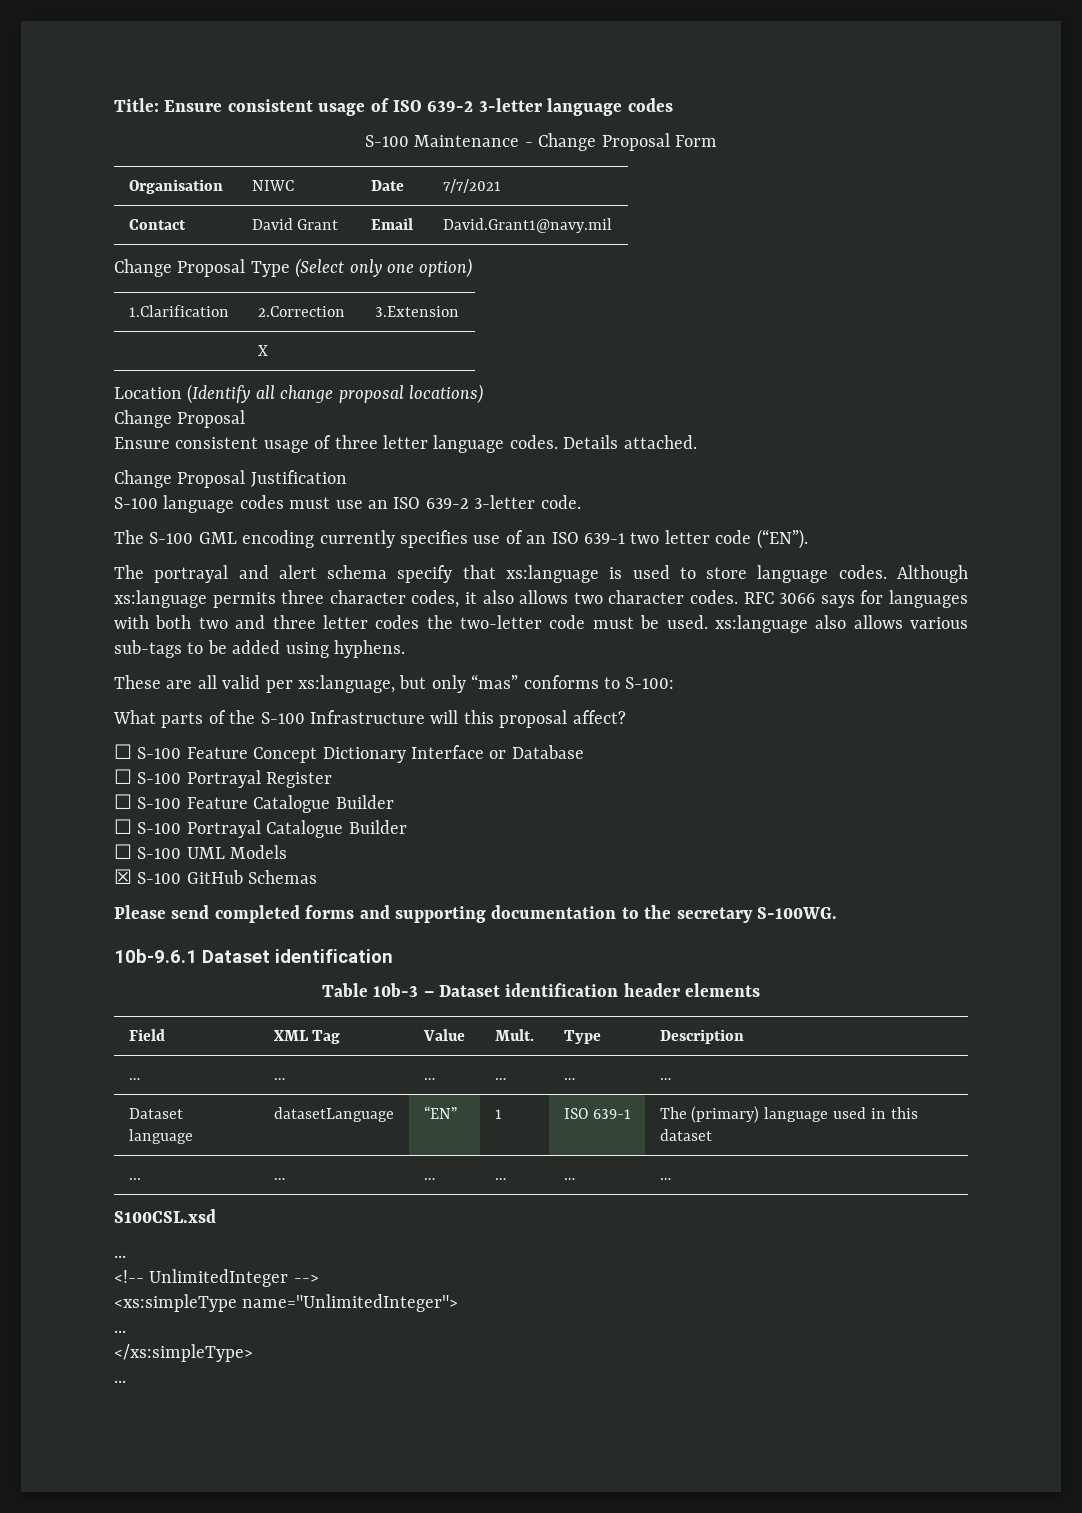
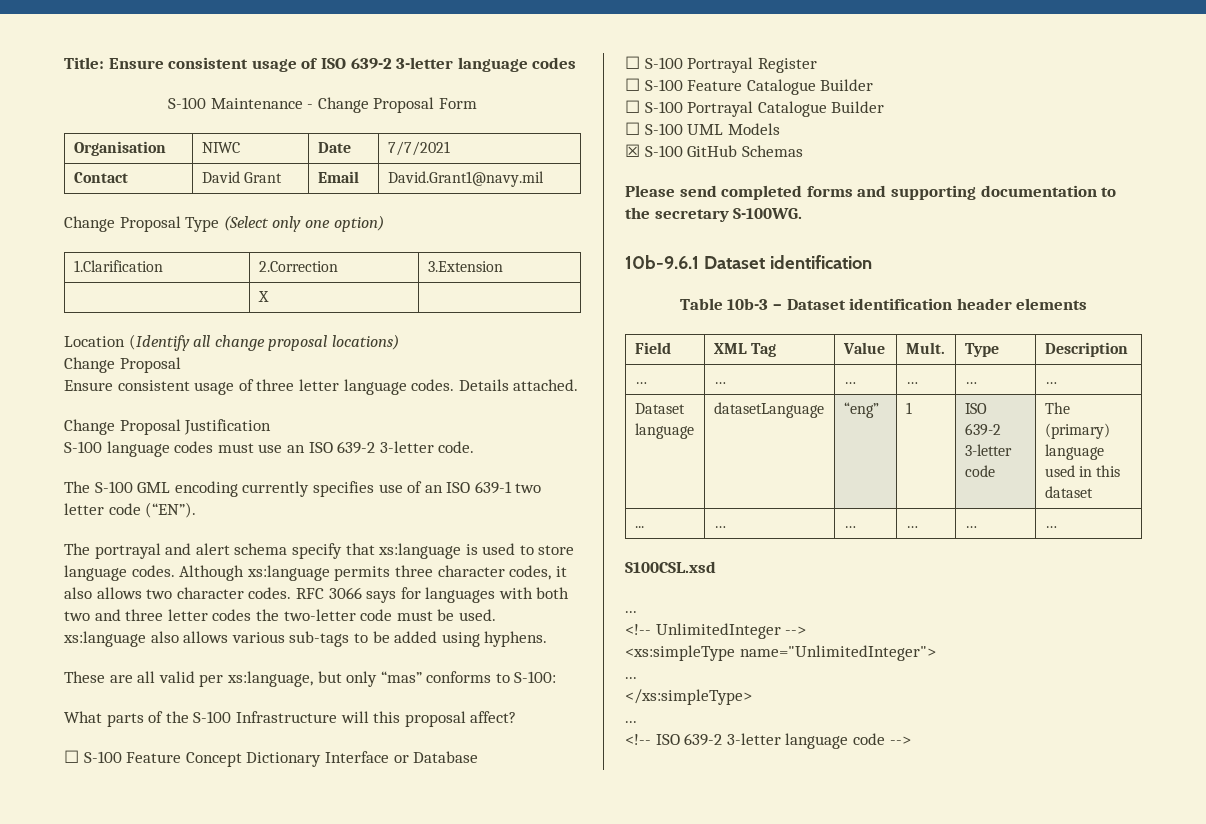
[423,1106,457,1119] “EN” -> [843,402,879,418] “eng”
[593,1109,632,1119] 639-1 -> [964,423,1001,436] [964,444,1012,456] [964,465,995,477] 639-2 3-letter code
(126, 1381) none -> [625,733,911,749] // <!-- ISO 639-2 3-letter language code -->

